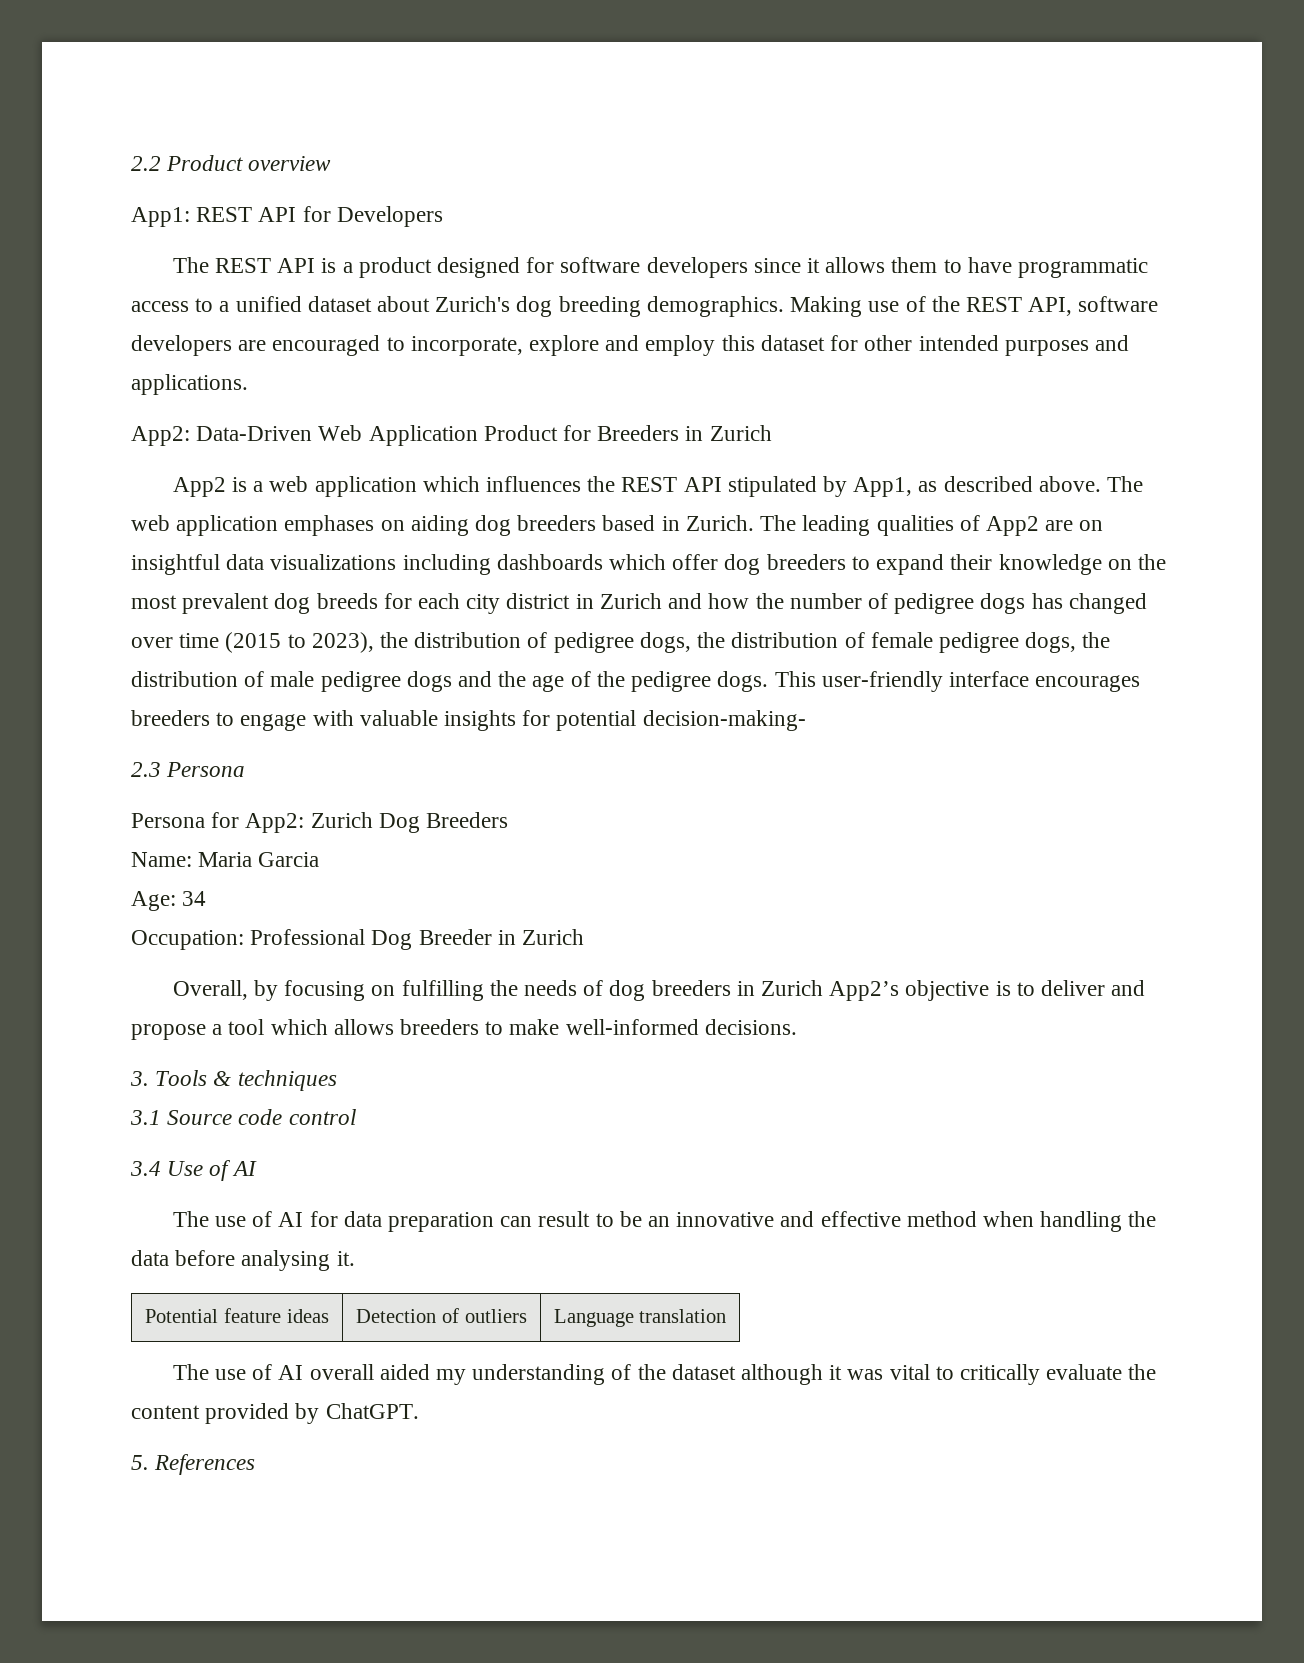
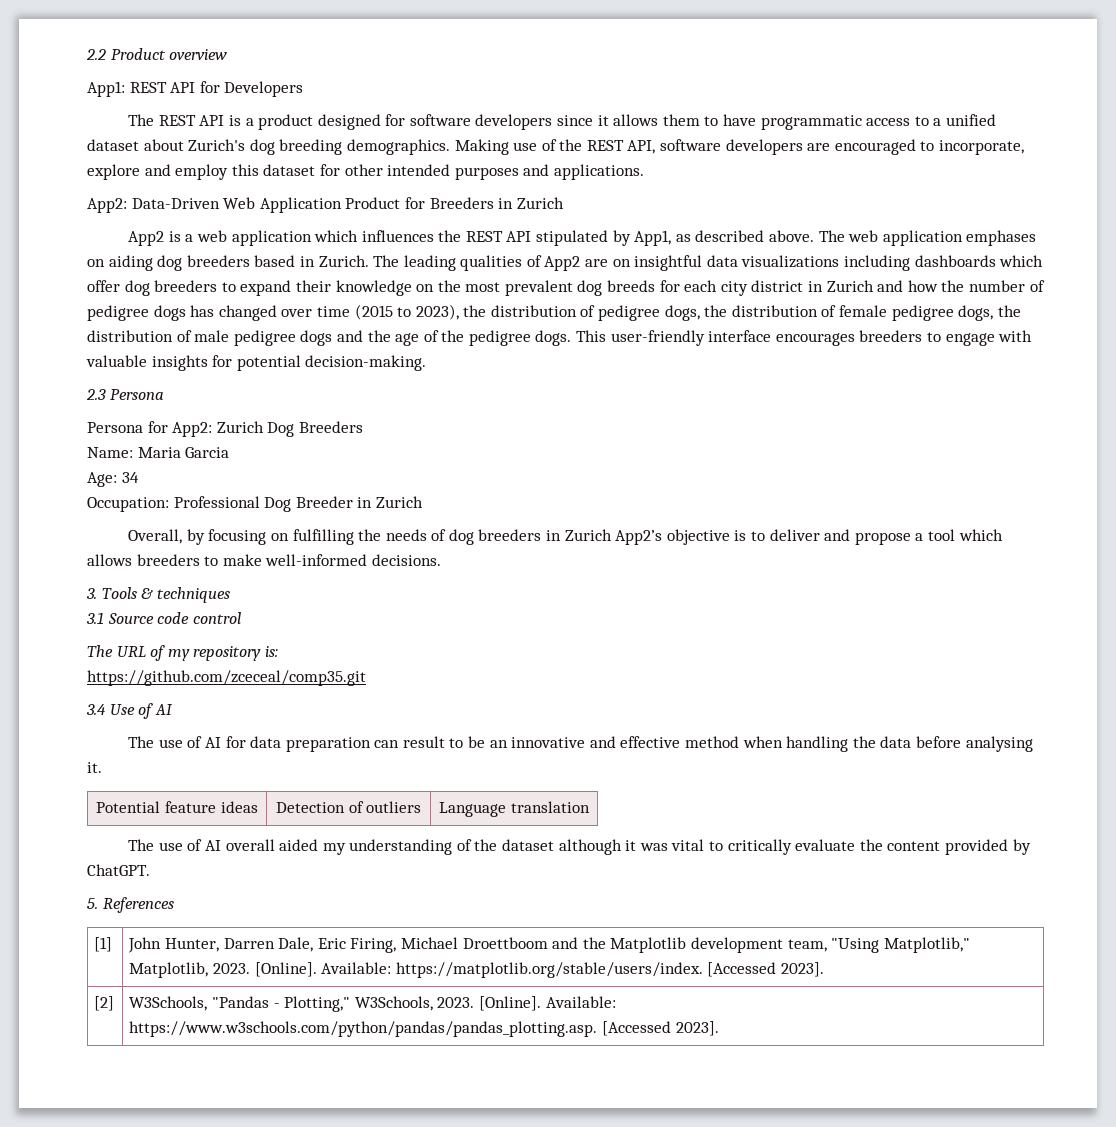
[642,710,806,731] decision-making- -> [305,355,427,371] decision-making.
(356, 1117) none -> [87,645,278,661] [87,670,366,686] // The URL of my repository is: // https://github.com/zceceal/comp35.git
(256, 1464) none -> [94,937,113,952] [128,937,970,953] [129,962,824,978] [94,996,115,1011] [129,996,616,1012] [129,1021,719,1037] // [1] | John Hunter, Darren Dale, Eric Firing, Michael Droettboom and the Matplotlib development team, "Using Matplotlib," Matplotlib, 2023. [Online]. Available: https://matplotlib.org/stable/users/index. [Accessed 2023]. // [2] | W3Schools, "Pandas - Plotting," W3Schools, 2023. [Online]. Available: https://www.w3schools.com/python/pandas/pandas_plotting.asp. [Accessed 2023].

